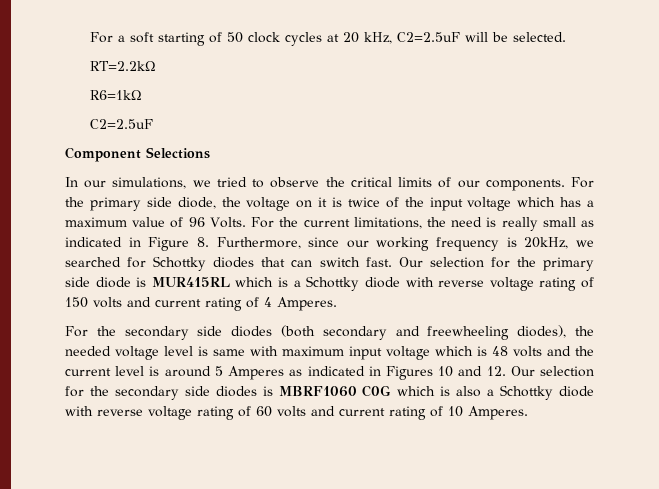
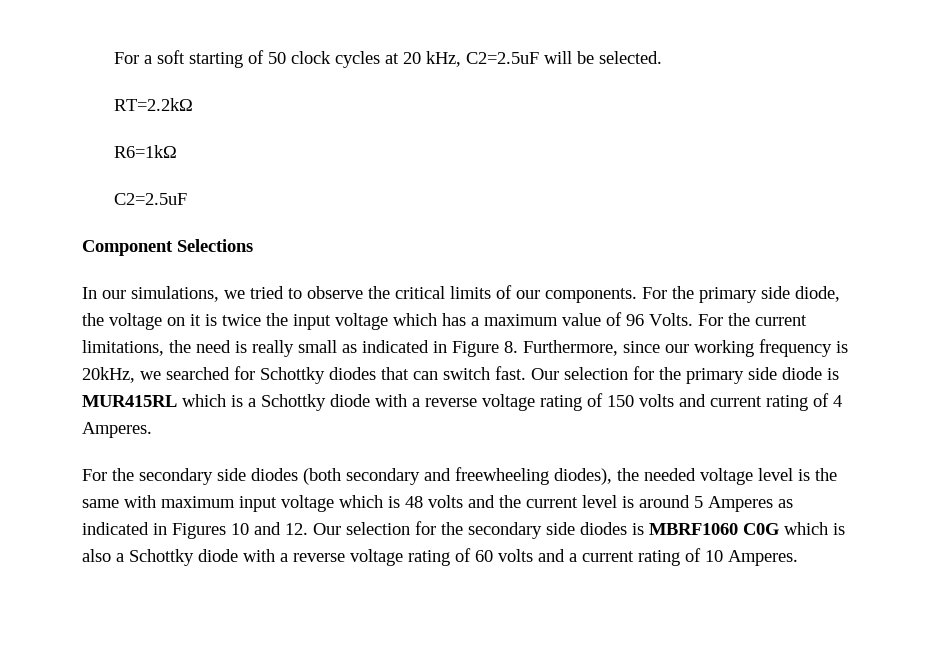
[385,197,399,208] of -> (261, 320) none
(434, 282) none -> [412,398,420,407] a
(208, 351) none -> [815,468,837,481] the
(93, 411) none -> [280,553,288,562] a
(335, 411) none -> [569,553,577,562] a

